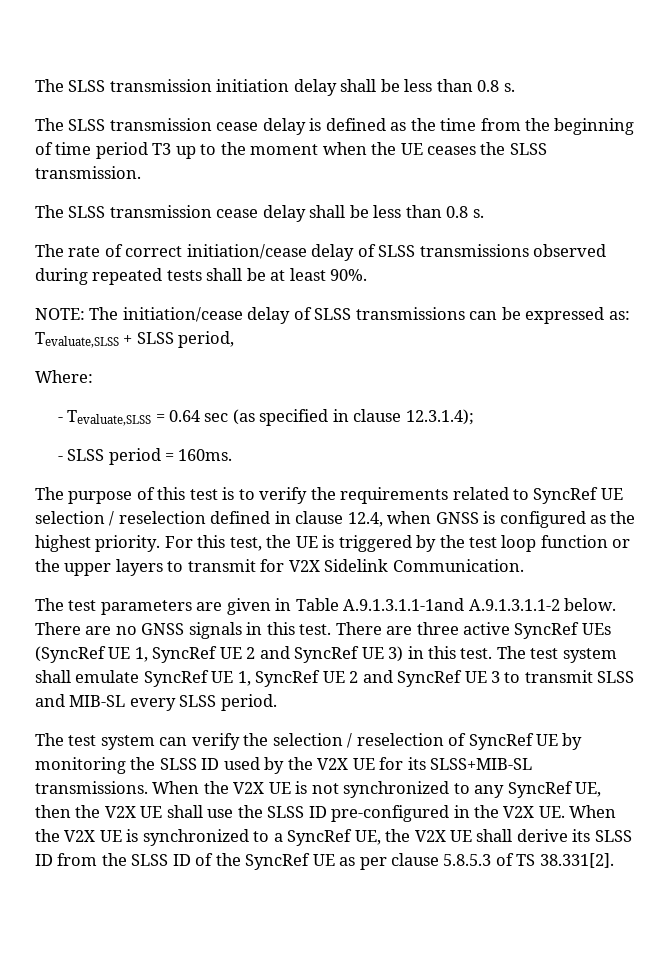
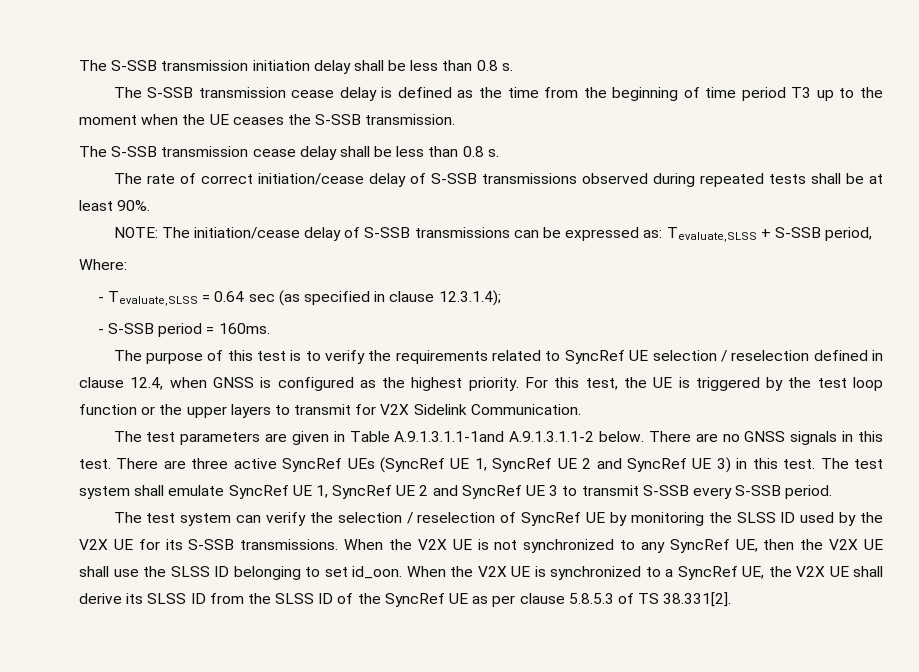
[35,79,106,92] The SLSS -> [79,60,158,71] The S-SSB
[68,119,106,131] SLSS -> [147,87,194,98] S-SSB
[509,143,547,155] SLSS -> [315,114,362,125] S-SSB
[68,206,106,218] SLSS -> [111,146,158,157] S-SSB
[378,245,416,257] SLSS -> [430,173,477,184] S-SSB
[314,308,352,320] SLSS -> [364,227,411,238] S-SSB
[136,332,174,344] SLSS -> [774,227,821,238] S-SSB
[67,449,105,461] SLSS -> [108,323,155,334] S-SSB
[597,671,635,683] [35,694,217,711] SLSS and MIB-SL every SLSS -> [642,485,782,499] S-SSB every S-SSB
[430,758,533,770] SLSS+MIB-SL -> [188,539,235,550] S-SSB
[331,805,565,822] pre-configured in the V2X UE. -> [233,566,402,580] belonging to set id_oon.

